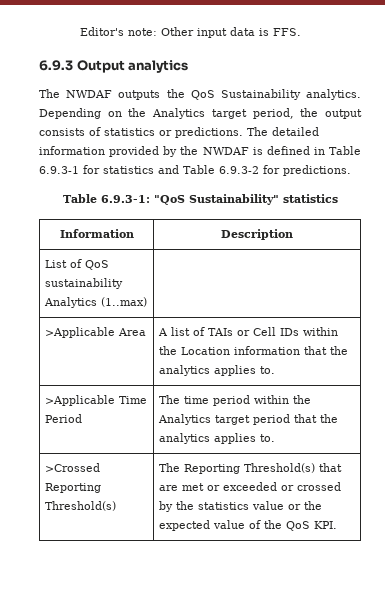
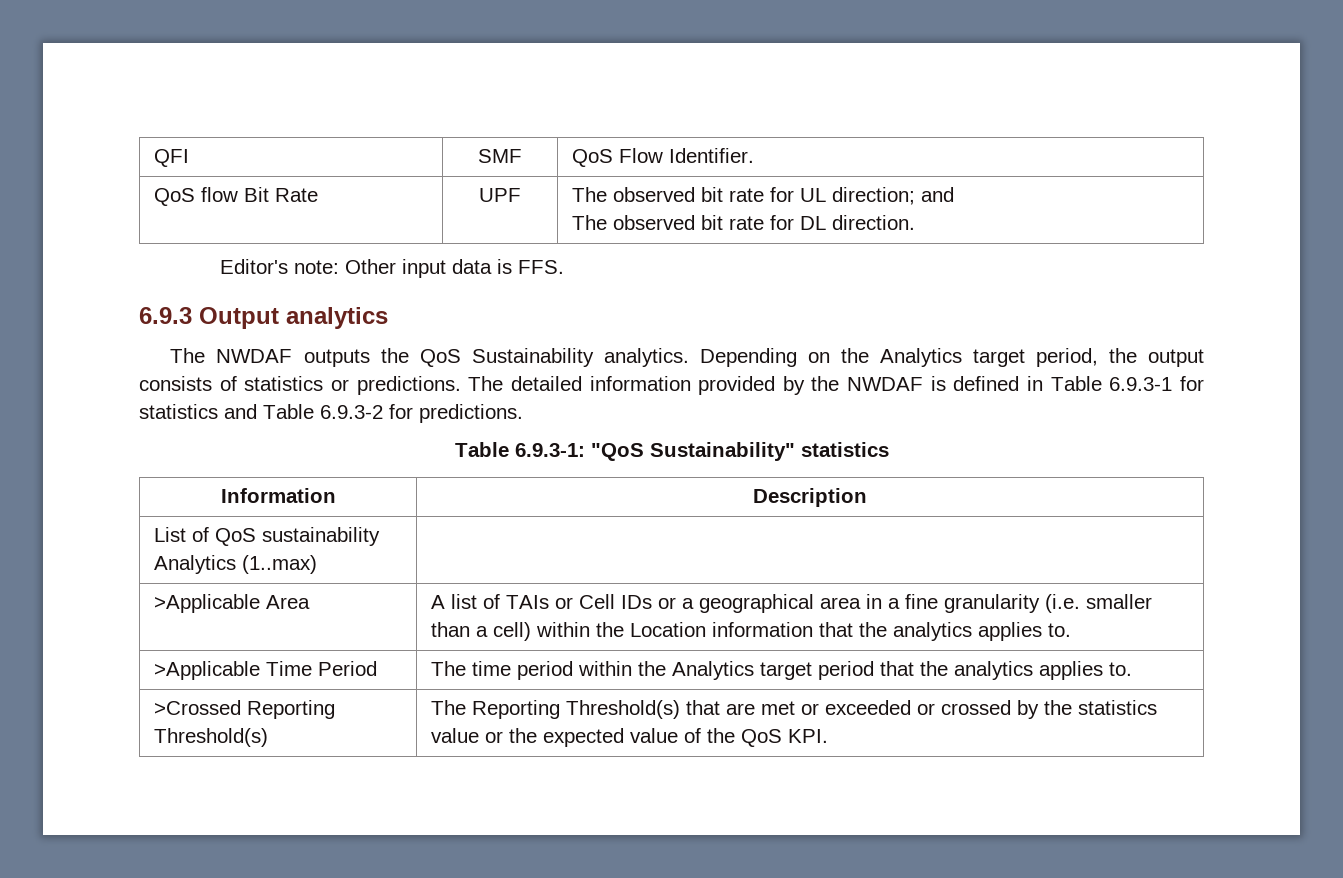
(79, 31) none -> [153,149,189,167] [478,149,522,163] [571,148,754,167] [153,187,318,206] [479,188,521,202] [571,187,954,205] [571,215,915,230] QFI | SMF | QoS Flow Identifier. // QoS flow Bit Rate | UPF | The observed bit rate for UL direction; and // The observed bit rate for DL direction. //
(299, 332) none -> [657,594,1152,613] [430,622,531,641] or a geographical area in a fine granularity (i.e. smaller than a cell)

